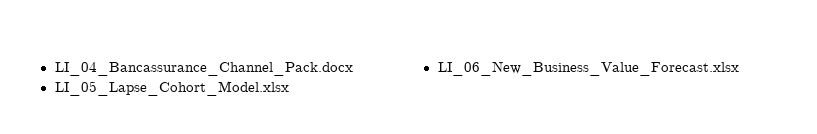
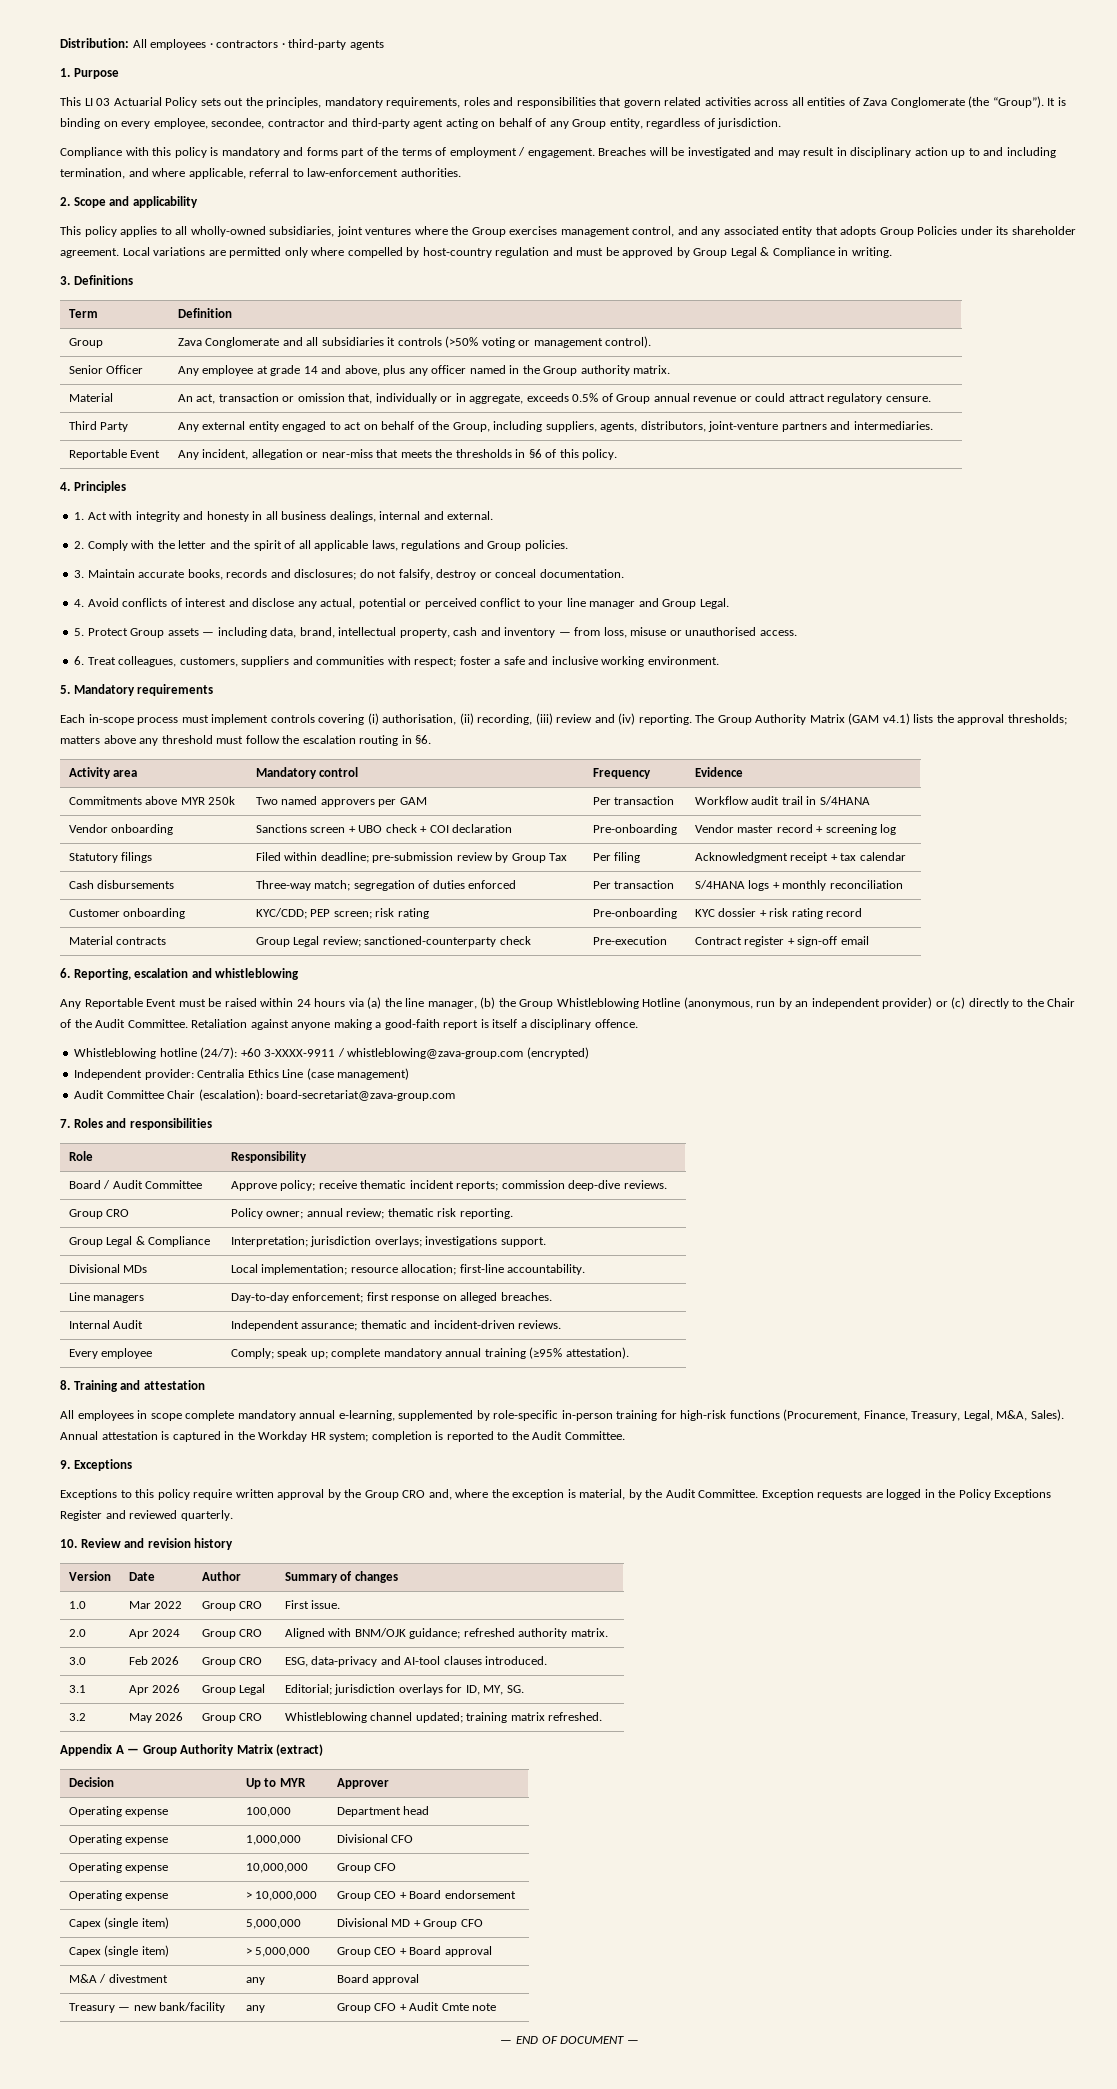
[54,62,353,76] [54,81,289,96] [437,61,739,76] LI_04_Bancassurance_Channel_Pack.docx // LI_05_Lapse_Cohort_Model.xlsx // LI_06_New_Business_Value_Forecast.xlsx -> [60,38,384,50] [60,68,119,79] [60,96,1066,108] [60,118,782,129] [60,147,1056,158] [60,168,461,179] [60,196,198,208] [60,226,1076,237] [60,247,892,258] [60,275,133,285] [68,309,98,318] [177,308,232,318] [68,338,103,348] [177,336,652,348] [68,365,144,374] [177,365,671,376] [68,393,113,402] [177,393,931,404] [68,421,129,432] [177,421,933,432] [68,449,161,460] [177,449,618,460] [60,481,126,493] [74,511,494,522] [74,540,568,551] [74,569,624,580] [74,598,729,609] [74,627,797,638] [74,656,719,667] [60,684,214,696] [60,713,1067,725] [60,735,432,746] [68,767,138,779] [255,767,359,779] [592,768,651,779] [694,767,743,777] [68,796,236,805] [255,796,427,807] [592,796,675,805] [694,796,870,805] [68,824,174,835] [255,824,513,833] [592,824,677,835] [694,824,897,835] [68,852,153,863] [255,852,568,863] [592,852,641,863] [694,852,906,863] [68,880,175,889] [255,880,517,891] [592,880,675,889] [694,880,903,891] [68,908,186,919] [255,908,429,919] [592,908,677,919] [694,908,863,919] [68,936,167,945] [255,936,531,947] [592,936,667,945] [694,936,869,947] [60,968,300,980] [60,997,1076,1009] [60,1019,638,1030] [74,1047,589,1059] [74,1068,410,1080] [74,1089,456,1101] [60,1118,212,1130] [68,1151,93,1161] [230,1151,307,1163] [68,1180,203,1189] [230,1180,667,1191] [68,1209,130,1219] [230,1208,513,1219] [68,1236,211,1247] [230,1236,546,1247] [68,1264,148,1273] [230,1264,586,1275] [68,1292,145,1303] [230,1292,552,1303] [68,1320,144,1329] [230,1320,562,1331] [68,1348,153,1359] [230,1347,629,1359] [60,1380,205,1392] [60,1409,1064,1421] [60,1431,625,1442] [60,1459,132,1471] [60,1489,1052,1500] [60,1510,233,1521] [60,1538,234,1550] [68,1571,111,1581] [128,1572,155,1581] [201,1571,241,1581] [284,1571,398,1583] [68,1601,86,1609] [128,1601,183,1609] [201,1601,263,1611] [284,1600,341,1609] [68,1629,86,1637] [128,1629,181,1639] [201,1629,263,1639] [284,1628,608,1639] [68,1657,86,1665] [128,1656,180,1665] [201,1657,263,1667] [284,1656,548,1667] [68,1685,86,1693] [128,1684,181,1695] [201,1684,266,1695] [284,1684,524,1695] [68,1713,86,1721] [128,1712,184,1723] [201,1713,263,1723] [284,1712,603,1723] [60,1744,324,1756] [68,1777,114,1787] [245,1778,306,1789] [336,1778,389,1789] [68,1806,169,1817] [245,1807,291,1817] [336,1806,430,1817] [68,1834,169,1845] [245,1835,301,1845] [336,1834,414,1843] [68,1862,169,1873] [245,1863,308,1873] [336,1863,397,1873] [68,1890,169,1901] [245,1891,318,1901] [336,1890,516,1901] [68,1917,169,1929] [245,1919,301,1929] [336,1918,483,1929] [68,1945,169,1957] [245,1947,311,1957] [336,1946,492,1957] [68,1974,168,1983] [245,1977,265,1985] [336,1974,420,1985] [68,2002,226,2013] [245,2005,265,2013] [336,2002,497,2013] [500,2036,639,2044] Distribution: All employees · contractors · third-party agents // 1. Purpose // This LI 03 Actuarial Policy sets out the principles, mandatory requirements, roles and responsibilities that govern related activities across all entities of Zava Conglomerate (the “Group”). It is binding on every employee, secondee, contractor and third-party agent acting on behalf of any Group entity, regardless of jurisdiction. // Compliance with this policy is mandatory and forms part of the terms of employment / engagement. Breaches will be investigated and may result in disciplinary action up to and including termination, and where applicable, referral to law-enforcement authorities. // 2. Scope and applicability // This policy applies to all wholly-owned subsidiaries, joint ventures where the Group exercises management control, and any associated entity that adopts Group Policies under its shareholder agreement. Local variations are permitted only where compelled by host-country regulation and must be approved by Group Legal & Compliance in writing. // 3. Definitions // Term | Definition // Group | Zava Conglomerate and all subsidiaries it controls (>50% voting or management control). // Senior Officer | Any employee at grade 14 and above, plus any officer named in the Group authority matrix. // Material | An act, transaction or omission that, individually or in aggregate, exceeds 0.5% of Group annual revenue or could attract regulatory censure. // Third Party | Any external entity engaged to act on behalf of the Group, including suppliers, agents, distributors, joint-venture partners and intermediaries. // Reportable Event | Any incident, allegation or near-miss that meets the thresholds in §6 of this policy. // 4. Principles // 1. Act with integrity and honesty in all business dealings, internal and external. // 2. Comply with the letter and the spirit of all applicable laws, regulations and Group policies. // 3. Maintain accurate books, records and disclosures; do not falsify, destroy or conceal documentation. // 4. Avoid conflicts of interest and disclose any actual, potential or perceived conflict to your line manager and Group Legal. // 5. Protect Group assets — including data, brand, intellectual property, cash and inventory — from loss, misuse or unauthorised access. // 6. Treat colleagues, customers, suppliers and communities with respect; foster a safe and inclusive working environment. // 5. Mandatory requirements // Each in-scope process must implement controls covering (i) authorisation, (ii) recording, (iii) review and (iv) reporting. The Group Authority Matrix (GAM v4.1) lists the approval thresholds; matters above any threshold must follow the escalation routing in §6. // Activity area | Mandatory control | Frequency | Evidence // Commitments above MYR 250k | Two named approvers per GAM | Per transaction | Workflow audit trail in S/4HANA // Vendor onboarding | Sanctions screen + UBO check + COI declaration | Pre-onboarding | Vendor master record + screening log // Statutory filings | Filed within deadline; pre-submission review by Group Tax | Per filing | Acknowledgment receipt + tax calendar // Cash disbursements | Three-way match; segregation of duties enforced | Per transaction | S/4HANA logs + monthly reconciliation // Customer onboarding | KYC/CDD; PEP screen; risk rating | Pre-onboarding | KYC dossier + risk rating record // Material contracts | Group Legal review; sanctioned-counterparty check | Pre-execution | Contract register + sign-off email // 6. Reporting, escalation and whistleblowing // Any Reportable Event must be raised within 24 hours via (a) the line manager, (b) the Group Whistleblowing Hotline (anonymous, run by an independent provider) or (c) directly to the Chair of the Audit Committee. Retaliation against anyone making a good-faith report is itself a disciplinary offence. // Whistleblowing hotline (24/7): +60 3-XXXX-9911 / whistleblowing@zava-group.com (encrypted) // Independent provider: Centralia Ethics Line (case management) // Audit Committee Chair (escalation): board-secretariat@zava-group.com // 7. Roles and responsibilities // Role | Responsibility // Board / Audit Committee | Approve policy; receive thematic incident reports; commission deep-dive reviews. // Group CRO | Policy owner; annual review; thematic risk reporting. // Group Legal & Compliance | Interpretation; jurisdiction overlays; investigations support. // Divisional MDs | Local implementation; resource allocation; first-line accountability. // Line managers | Day-to-day enforcement; first response on alleged breaches. // Internal Audit | Independent assurance; thematic and incident-driven reviews. // Every employee | Comply; speak up; complete mandatory annual training (≥95% attestation). // 8. Training and attestation // All employees in scope complete mandatory annual e-learning, supplemented by role-specific in-person training for high-risk functions (Procurement, Finance, Treasury, Legal, M&A, Sales). Annual attestation is captured in the Workday HR system; completion is reported to the Audit Committee. // 9. Exceptions // Exceptions to this policy require written approval by the Group CRO and, where the exception is material, by the Audit Committee. Exception requests are logged in the Policy Exceptions Register and reviewed quarterly. // 10. Review and revision history // Version | Date | Author | Summary of changes // 1.0 | Mar 2022 | Group CRO | First issue. // 2.0 | Apr 2024 | Group CRO | Aligned with BNM/OJK guidance; refreshed authority matrix. // 3.0 | Feb 2026 | Group CRO | ESG, data-privacy and AI-tool clauses introduced. // 3.1 | Apr 2026 | Group Legal | Editorial; jurisdiction overlays for ID, MY, SG. // 3.2 | May 2026 | Group CRO | Whistleblowing channel updated; training matrix refreshed. // Appendix A — Group Authority Matrix (extract) // Decision | Up to MYR | Approver // Operating expense | 100,000 | Department head // Operating expense | 1,000,000 | Divisional CFO // Operating expense | 10,000,000 | Group CFO // Operating expense | > 10,000,000 | Group CEO + Board endorsement // Capex (single item) | 5,000,000 | Divisional MD + Group CFO // Capex (single item) | > 5,000,000 | Group CEO + Board approval // M&A / divestment | any | Board approval // Treasury — new bank/facility | any | Group CFO + Audit Cmte note // — END OF DOCUMENT —

